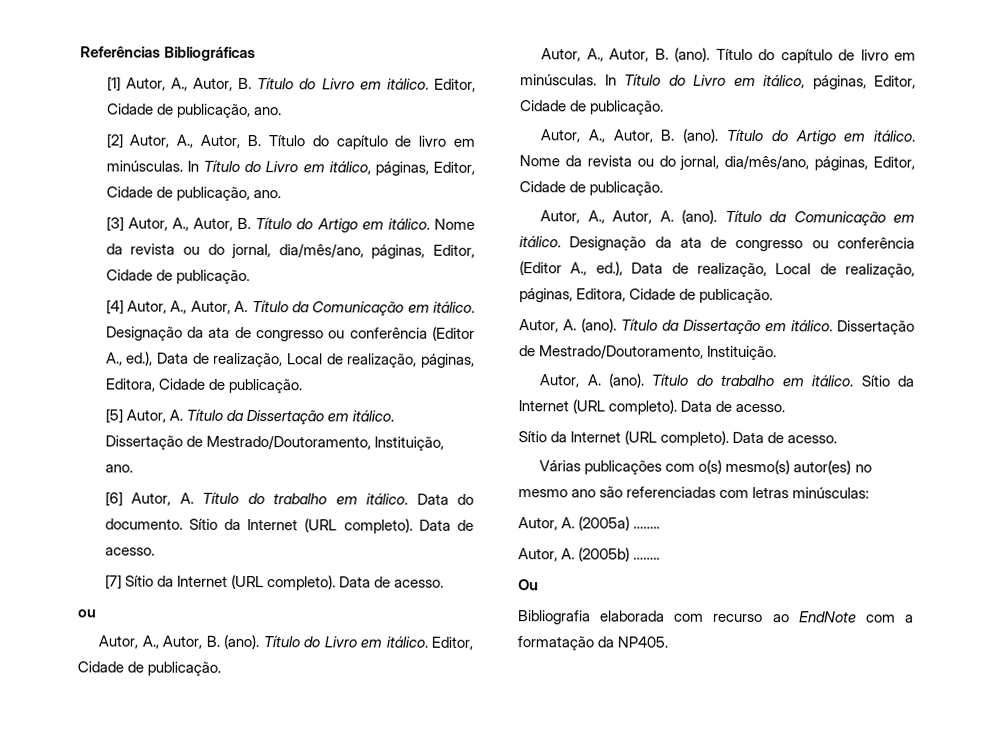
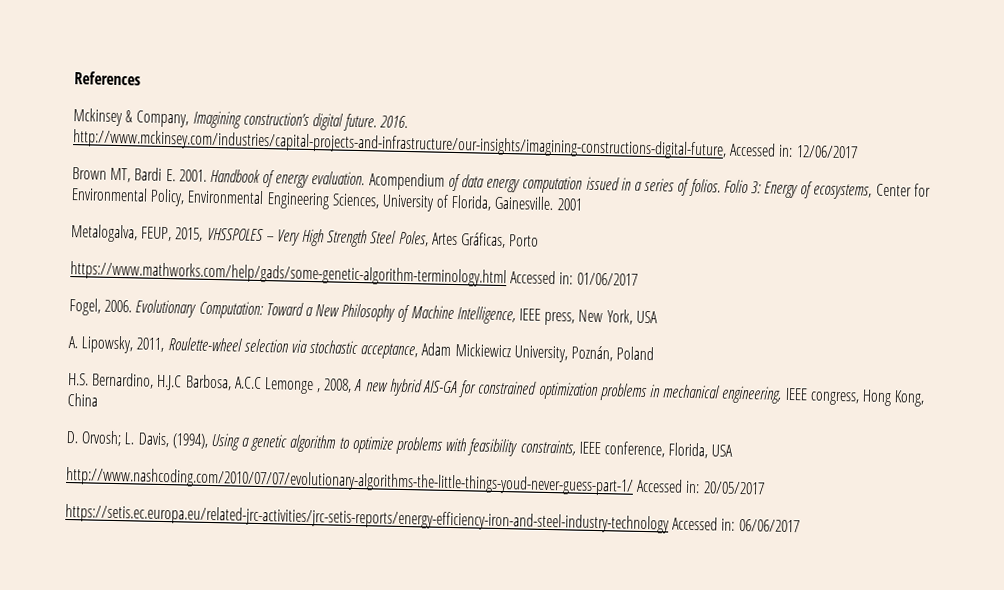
[80,46,257,62] [106,76,476,92] [106,103,282,119] [105,133,476,150] [105,159,476,176] [105,186,281,202] [105,216,475,233] [105,243,476,260] [105,269,250,285] [105,299,475,316] [105,326,475,342] [105,351,476,368] [104,378,302,394] [104,408,394,425] [104,434,444,451] [104,464,133,473] [104,491,475,507] [104,518,474,534] [104,547,155,556] [104,574,445,591] [78,609,97,618] [98,634,473,650] [77,661,222,676] [541,47,916,64] [520,73,916,90] [520,100,665,115] [540,128,915,145] [519,154,915,171] [519,181,664,196] [540,209,915,226] [519,235,915,252] [519,261,915,278] [519,288,774,304] [519,318,915,335] [519,344,778,361] [539,373,915,388] [518,399,786,415] [518,430,838,446] [539,459,872,475] [518,486,870,499] [518,516,661,531] [518,547,661,562] [518,579,539,591] [518,610,914,625] [517,636,669,651] Referências Bibliográficas // [1] Autor, A., Autor, B. Título do Livro em itálico. Editor, Cidade de publicação, ano. // [2] Autor, A., Autor, B. Título do capítulo de livro em minúsculas. In Título do Livro em itálico, páginas, Editor, Cidade de publicação, ano. // [3] Autor, A., Autor, B. Título do Artigo em itálico. Nome da revista ou do jornal, dia/mês/ano, páginas, Editor, Cidade de publicação. // [4] Autor, A., Autor, A. Título da Comunicação em itálico. Designação da ata de congresso ou conferência (Editor A., ed.), Data de realização, Local de realização, páginas, Editora, Cidade de publicação. // [5] Autor, A. Título da Dissertação em itálico. Dissertação de Mestrado/Doutoramento, Instituição, ano. // [6] Autor, A. Título do trabalho em itálico. Data do documento. Sítio da Internet (URL completo). Data de acesso. // [7] Sítio da Internet (URL completo). Data de acesso. // ou // Autor, A., Autor, B. (ano). Título do Livro em itálico. Editor, Cidade de publicação. // Autor, A., Autor, B. (ano). Título do capítulo de livro em minúsculas. In Título do Livro em itálico, páginas, Editor, Cidade de publicação. // Autor, A., Autor, B. (ano). Título do Artigo em itálico. Nome da revista ou do jornal, dia/mês/ano, páginas, Editor, Cidade de publicação. // Autor, A., Autor, A. (ano). Título da Comunicação em itálico. Designação da ata de congresso ou conferência (Editor A., ed.), Data de realização, Local de realização, páginas, Editora, Cidade de publicação. // Autor, A. (ano). Título da Dissertação em itálico. Dissertação de Mestrado/Doutoramento, Instituição. // Autor, A. (ano). Título do trabalho em itálico. Sítio da Internet (URL completo). Data de acesso. // Sítio da Internet (URL completo). Data de acesso. // Várias publicações com o(s) mesmo(s) autor(es) no mesmo ano são referenciadas com letras minúsculas: // Autor, A. (2005a) …….. // Autor, A. (2005b) …….. // Ou // Bibliografia elaborada com recurso ao EndNote com a formatação da NP405. -> [74,71,141,86] [73,108,409,132] [73,129,858,160] [72,167,931,200] [71,187,583,212] [71,224,540,249] [70,261,638,288] [69,298,658,326] [68,335,655,363] [68,372,926,407] [67,393,98,407] [66,430,734,459] [65,466,765,496] [65,503,800,534] References // Mckinsey & Company, Imagining construction’s digital future. 2016. http://www.mckinsey.com/industries/capital-projects-and-infrastructure/our-insights/imagining-constructions-digital-future, Accessed in: 12/06/2017 // Brown MT, Bardi E. 2001. Handbook of energy evaluation. Acompendium of data energy computation issued in a series of folios. Folio 3: Energy of ecosystems, Center for Environmental Policy, Environmental Engineering Sciences, University of Florida, Gainesville. 2001 // Metalogalva, FEUP, 2015, VHSSPOLES – Very High Strength Steel Poles, Artes Gráficas, Porto // https://www.mathworks.com/help/gads/some-genetic-algorithm-terminology.html Accessed in: 01/06/2017 // Fogel, 2006. Evolutionary Computation: Toward a New Philosophy of Machine Intelligence, IEEE press, New York, USA // A. Lipowsky, 2011, Roulette-wheel selection via stochastic acceptance, Adam Mickiewicz University, Poznán, Poland // H.S. Bernardino, H.J.C Barbosa, A.C.C Lemonge , 2008, A new hybrid AIS-GA for constrained optimization problems in mechanical engineering, IEEE congress, Hong Kong, China // D. Orvosh; L. Davis, (1994), Using a genetic algorithm to optimize problems with feasibility constraints, IEEE conference, Florida, USA // http://www.nashcoding.com/2010/07/07/evolutionary-algorithms-the-little-things-youd-never-guess-part-1/ Accessed in: 20/05/2017 // https://setis.ec.europa.eu/related-jrc-activities/jrc-setis-reports/energy-efficiency-iron-and-steel-industry-technology Accessed in: 06/06/2017

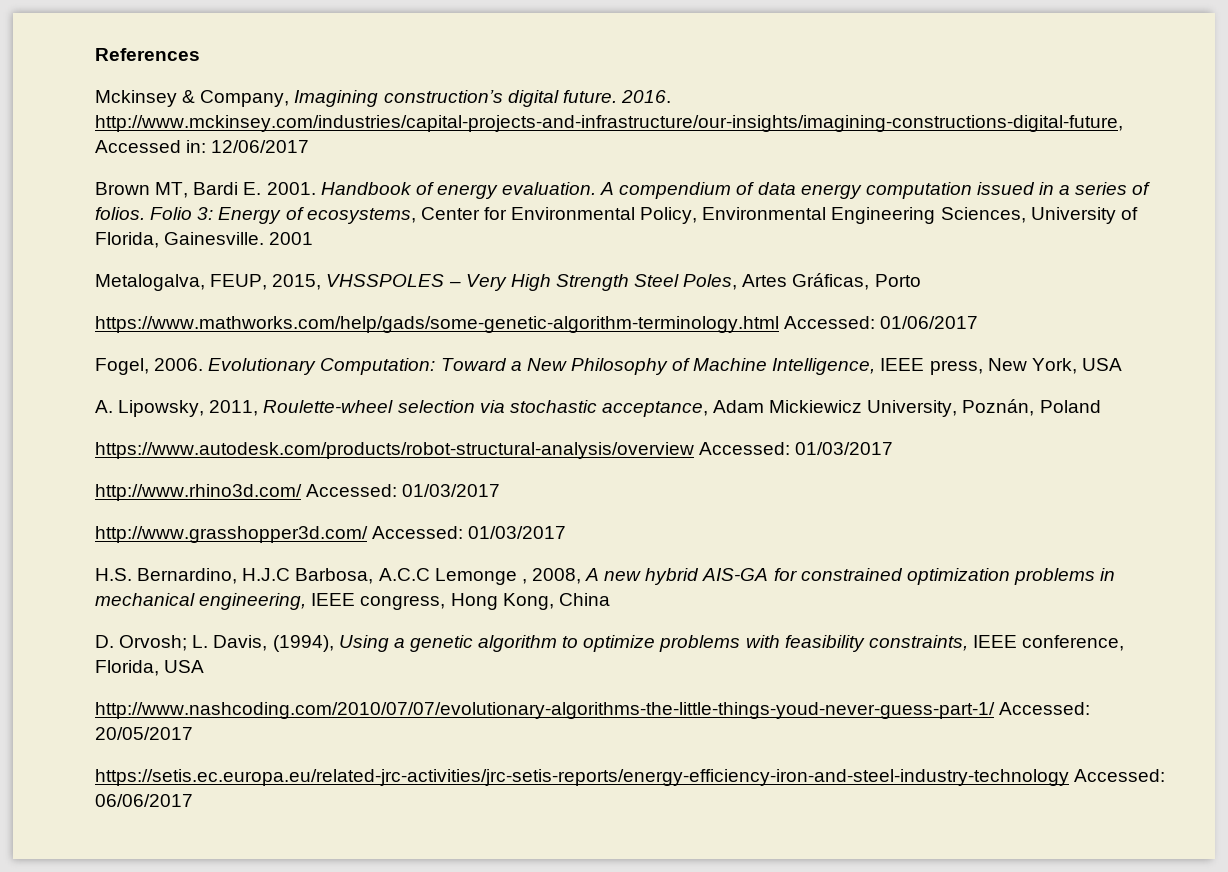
[368,172,445,191] Acompendium -> [600,182,732,199] A compendium
[510,270,574,285] Accessed in: -> [784,316,876,329] Accessed:
(655, 353) none -> [95,442,894,459] [95,484,501,501] [95,526,567,543] // https://www.autodesk.com/products/robot-structural-analysis/overview Accessed: 01/03/2017 // http://www.rhino3d.com/ Accessed: 01/03/2017 // http://www.grasshopper3d.com/ Accessed: 01/03/2017
[636,478,701,494] Accessed in: -> [999,702,1091,715] Accessed:
[672,516,736,531] Accessed in: -> [1074,769,1166,782] Accessed:

